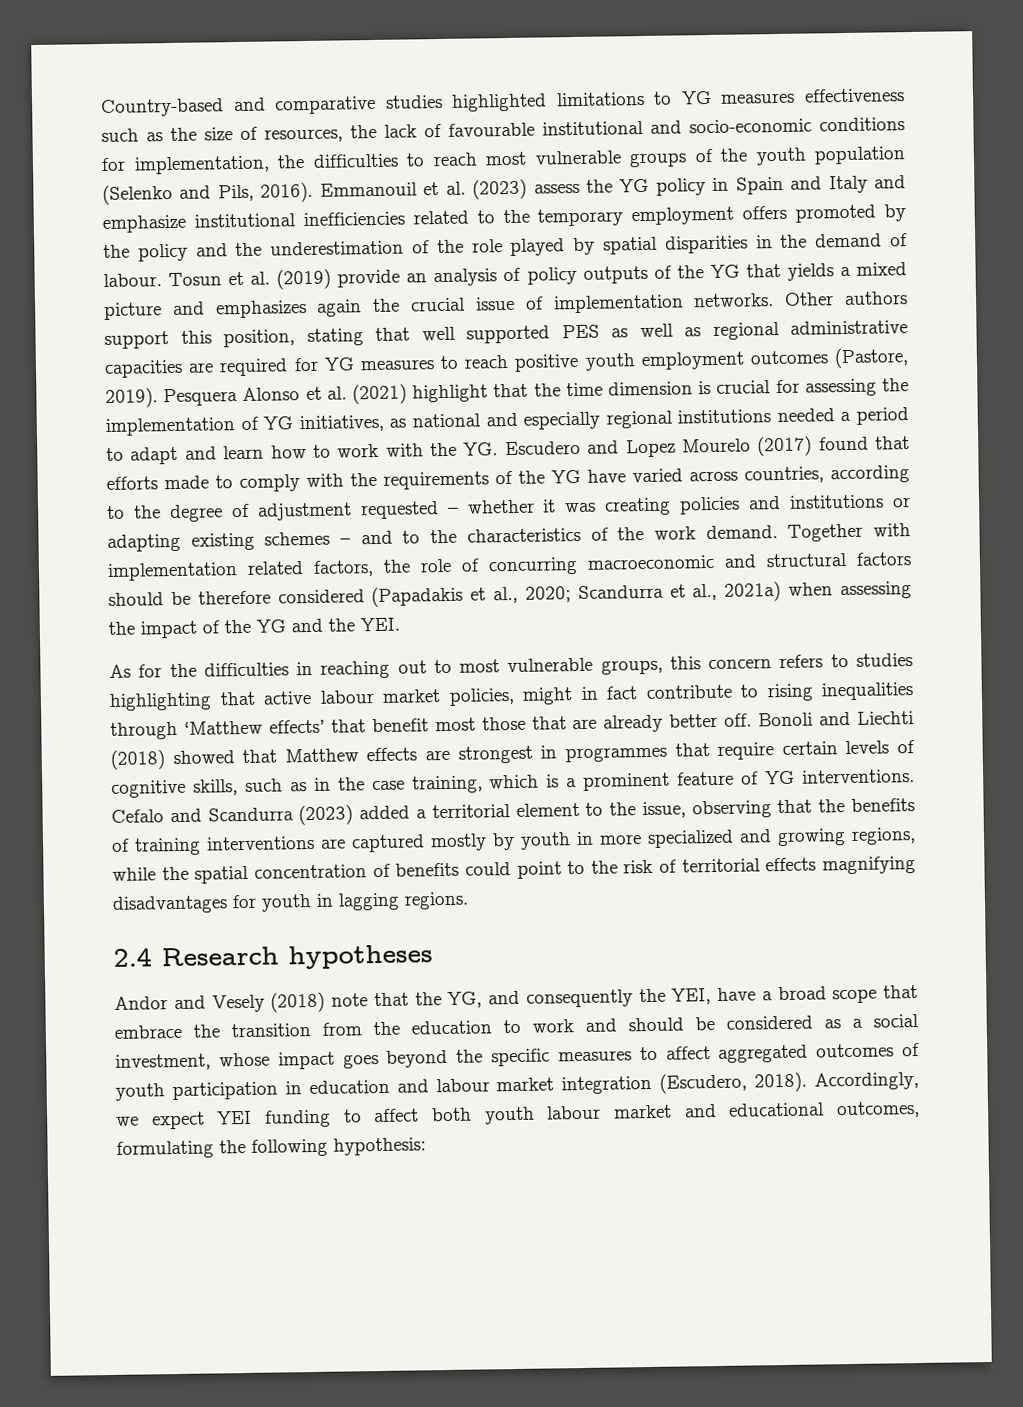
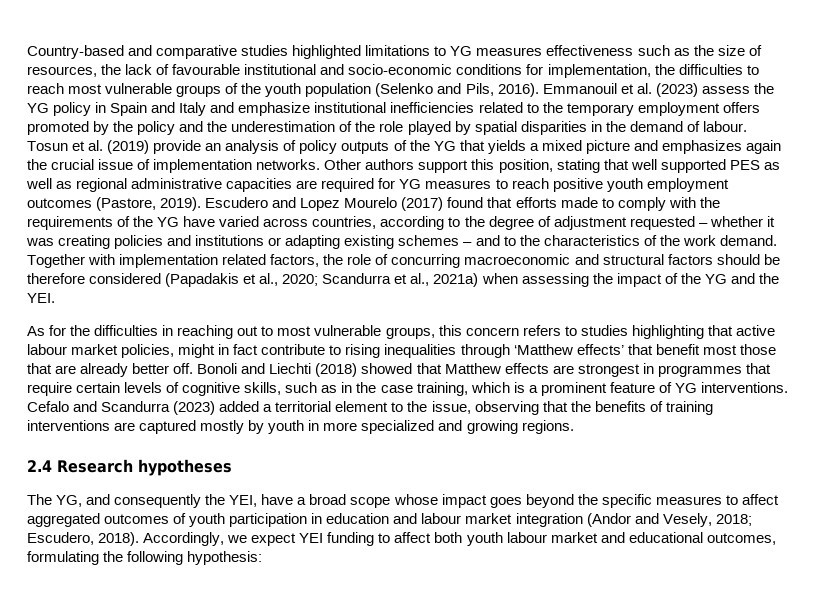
[163,378,910,407] [105,407,909,436] [106,442,499,465] Pesquera Alonso et al. (2021) highlight that the time dimension is crucial for assessing the implementation of YG initiatives, as national and especially regional institutions needed a period to adapt and learn how to work with the YG. -> (202, 204) none
[851,827,916,845] [112,856,916,884] [112,891,469,914] [113,944,433,970] [114,991,442,1013] regions, while the spatial concentration of benefits could point to the risk of territorial effects magnifying disadvantages for youth in lagging regions. // 2.4 Research hypotheses // Andor and Vesely (2018) note that the -> [521,420,574,434] [27,459,232,476] [27,494,52,505] regions. // 2.4 Research hypotheses // The
[883,985,918,999] [114,1013,919,1039] [115,1053,211,1071] that embrace the transition from the education to work and should be considered as a social investment, -> (391, 502) none
[659,1072,748,1094] (Escudero, -> [586,513,752,527] [27,532,94,545] (Andor and Vesely, 2018; Escudero,

